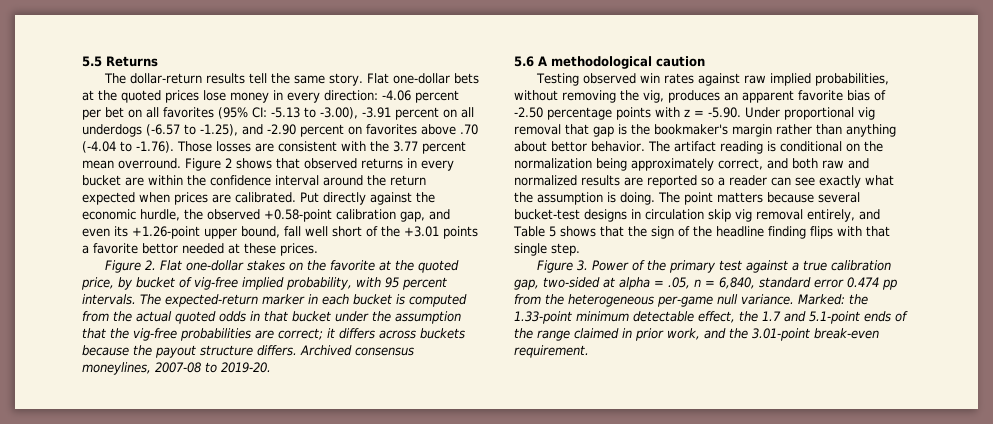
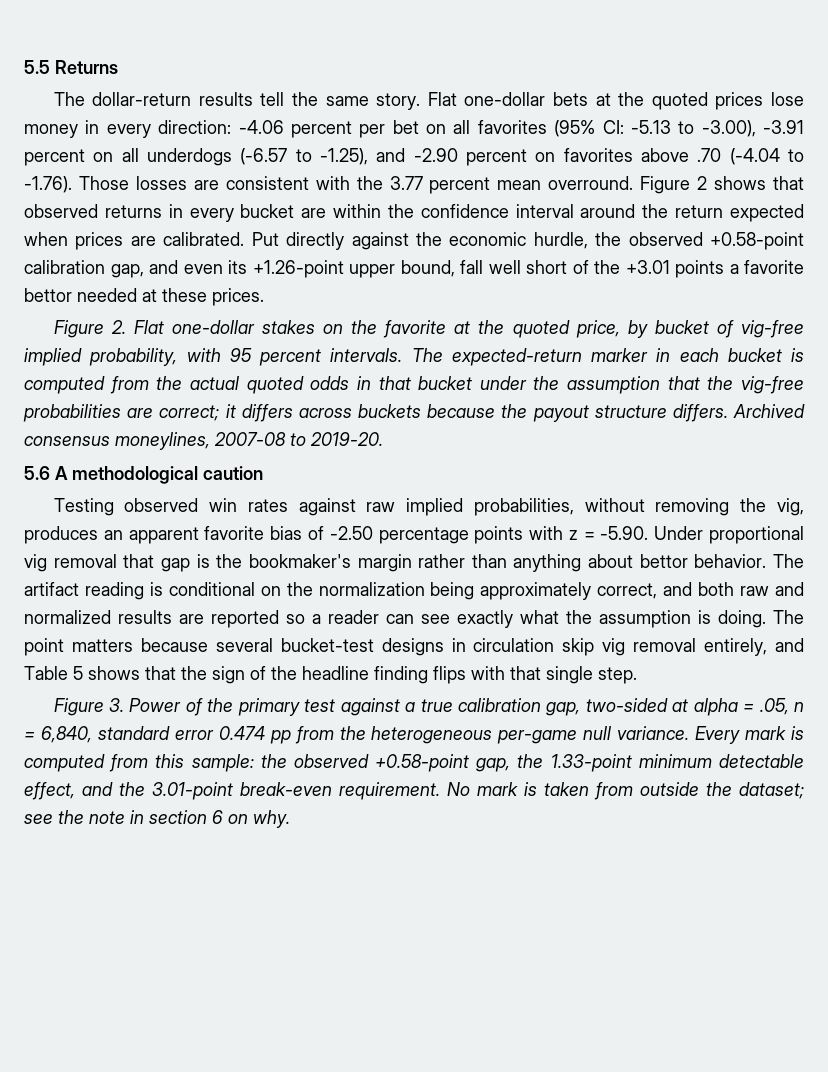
[798,294,845,305] Marked: -> [695,726,805,744] [24,754,511,772] Every mark is computed from this sample: the observed +0.58-point gap,
[739,311,908,324] [514,328,700,341] the 1.7 and 5.1-point ends of the range claimed in prior work, -> (75, 791) none
(589, 351) none -> [447,782,804,800] [24,810,290,828] No mark is taken from outside the dataset; see the note in section 6 on why.

